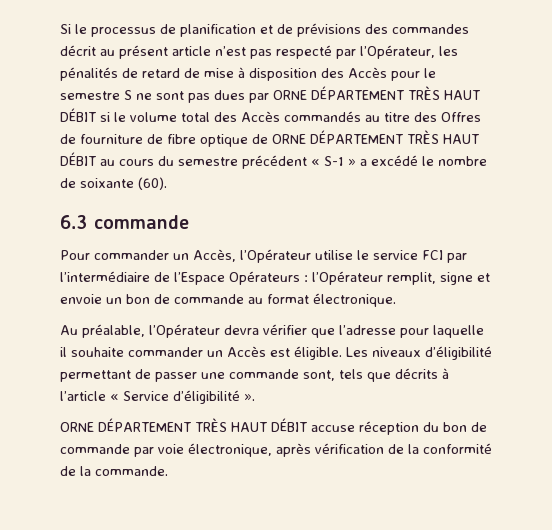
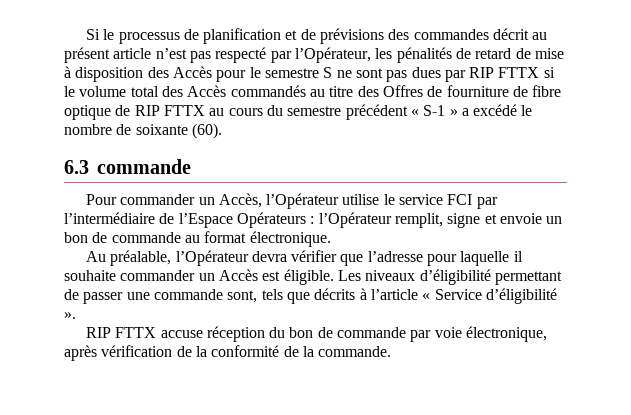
[273,86,480,100] [60,108,96,122] ORNE DÉPARTEMENT TRÈS HAUT DÉBIT -> [469,67,540,78] RIP FTTX
[272,130,479,144] [60,152,96,166] ORNE DÉPARTEMENT TRÈS HAUT DÉBIT -> [134,105,205,116] RIP FTTX
[60,418,307,432] ORNE DÉPARTEMENT TRÈS HAUT DÉBIT -> [85,327,157,338] RIP FTTX

